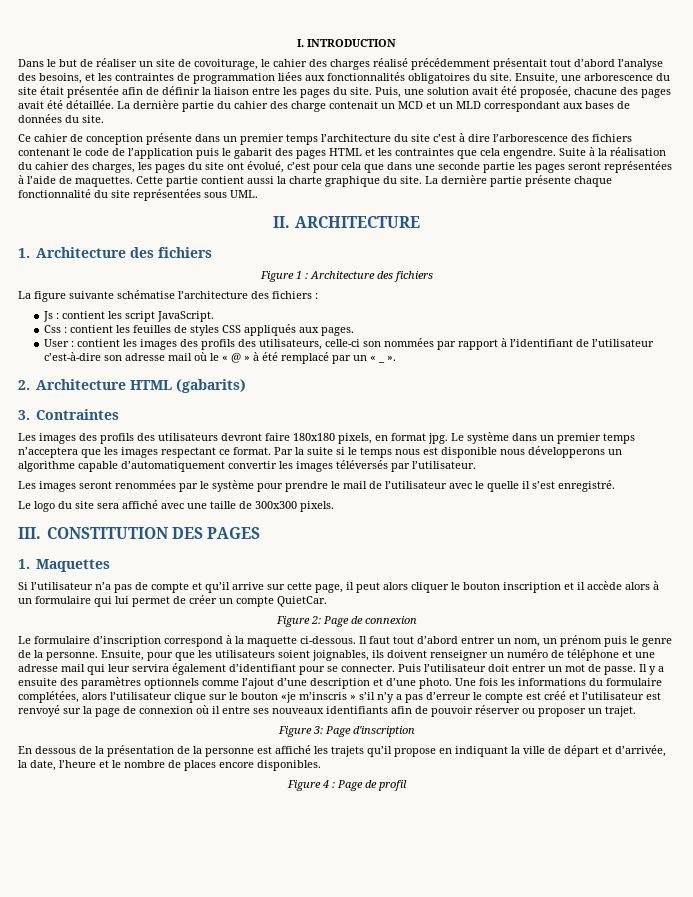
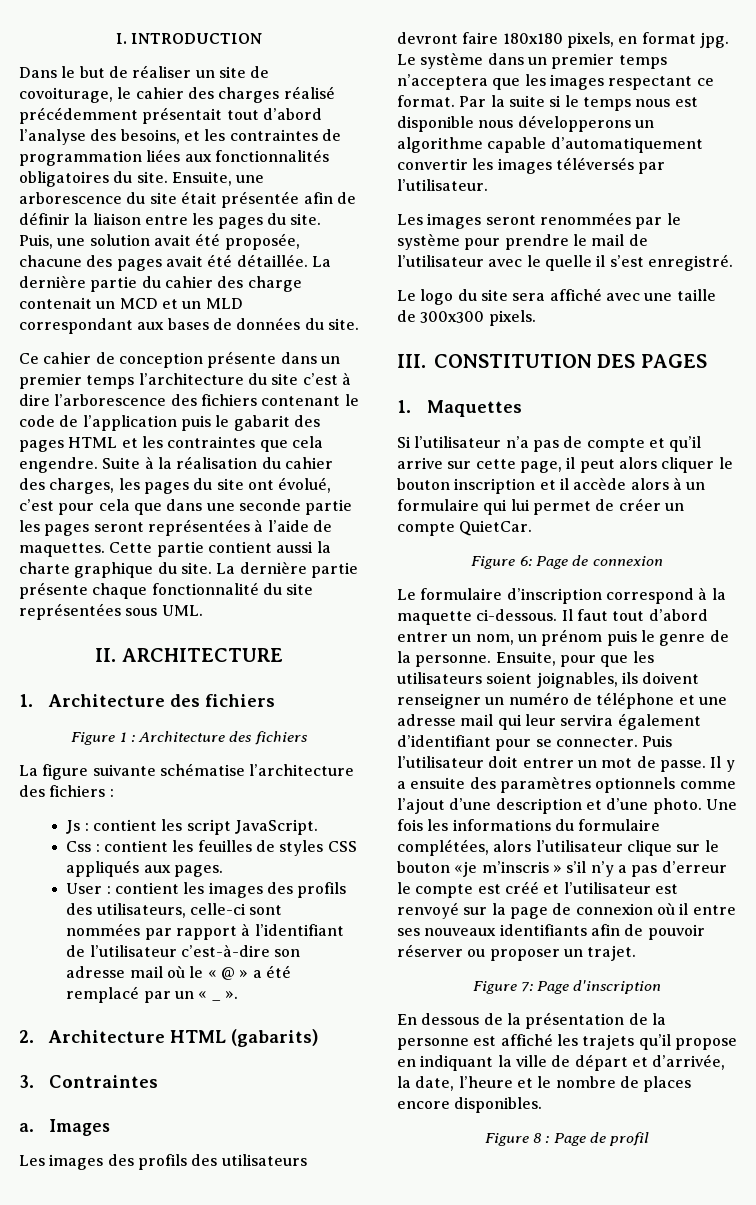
[362,341,381,347] son -> [249,905,283,915] sont
[252,352,259,361] à -> [252,970,262,978] a
(119, 414) none -> [19,1119,110,1136] // a. Images
[310,616,321,624] 2: -> [519,556,532,566] 6:
[312,726,323,734] 3: -> [520,982,533,992] 7:
[321,780,329,788] 4 -> [533,1133,542,1143] 8

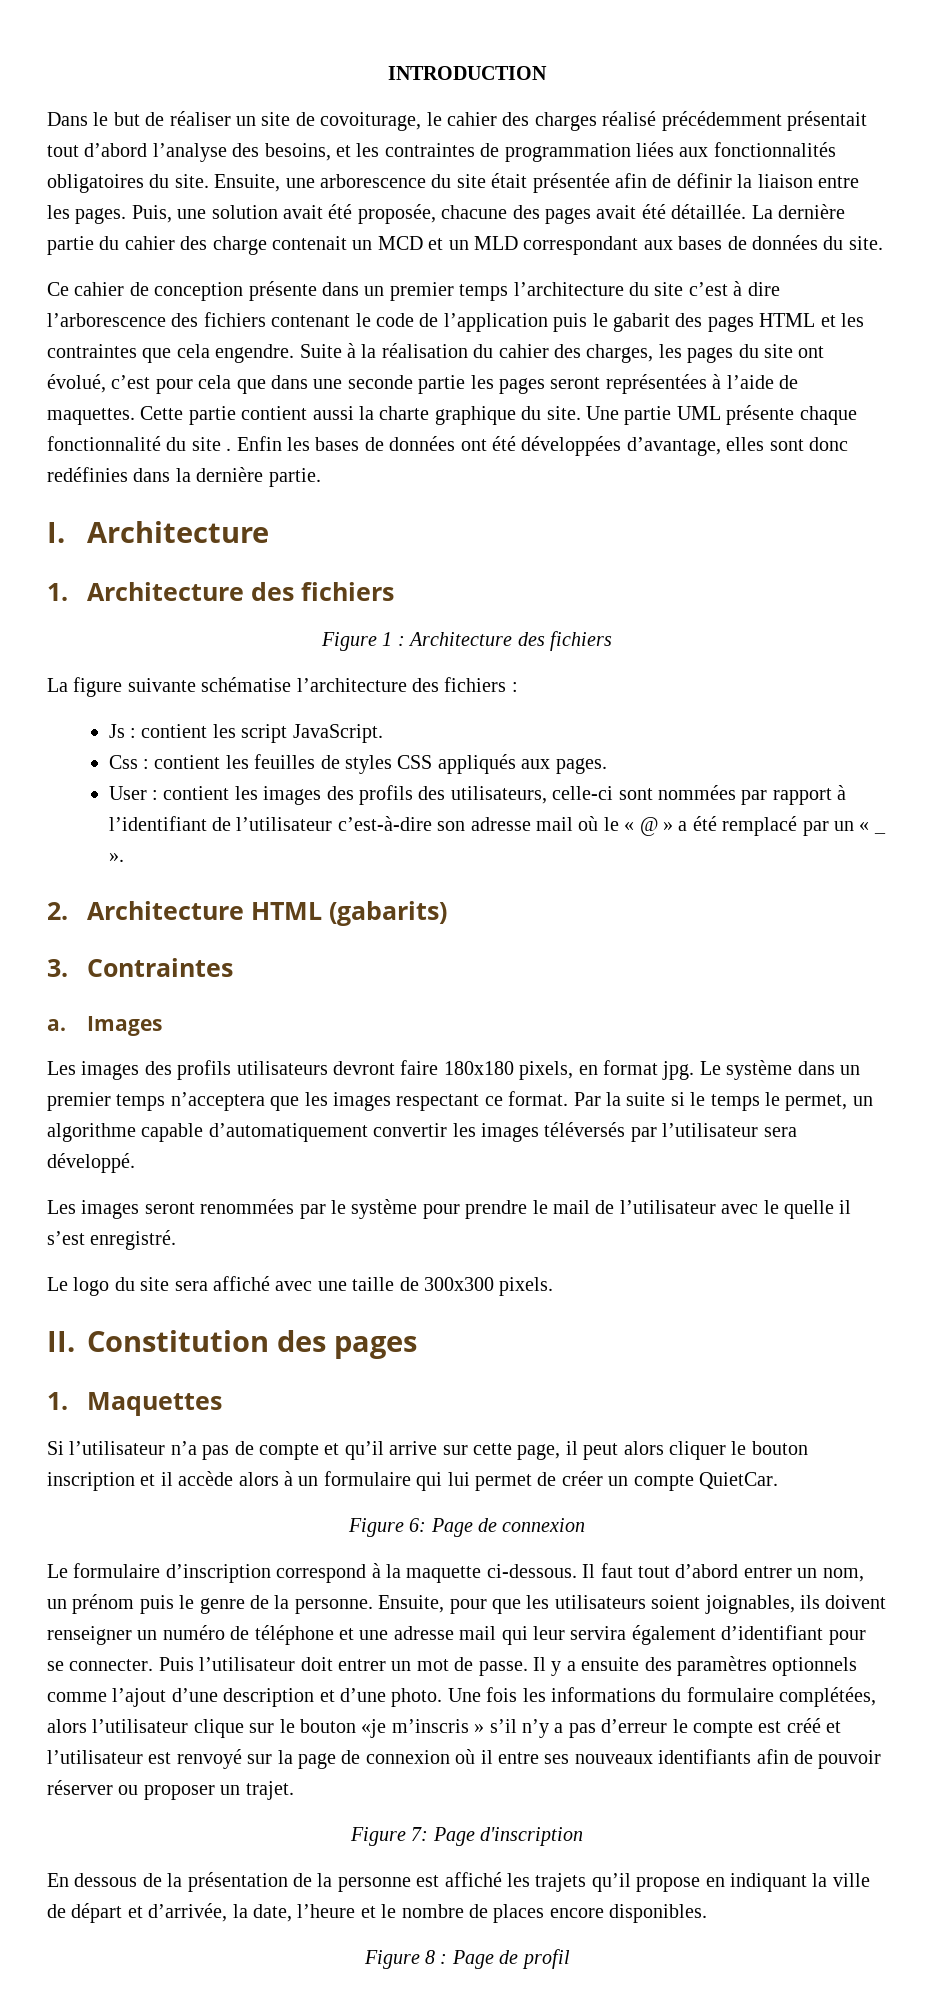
[115,33,127,44] I. -> (388, 73) none
[217,213,322,229] pages du site. -> [75,208,127,224] pages.
[216,562,358,578] La dernière partie -> [585,406,721,425] Une partie UML
[19,603,203,620] [95,648,283,662] représentées sous UML. // II. ARCHITECTURE -> [226,436,848,456] [47,467,321,487] [47,521,270,543] . Enfin les bases de données ont été développées d’avantage, elles sont donc redéfinies dans la dernière partie. // I. Architecture
[191,1154,218,1166] des -> (232, 1070) none
[635,97,698,107] [397,115,631,132] nous est disponible nous développerons -> [764,1092,848,1111] le permet,
[397,179,488,191] l’utilisateur. -> [662,1123,797,1137] [47,1153,135,1173] l’utilisateur sera développé.
[397,354,707,368] III. CONSTITUTION DES PAGES -> [47,1330,417,1359] II. Constitution des pages

